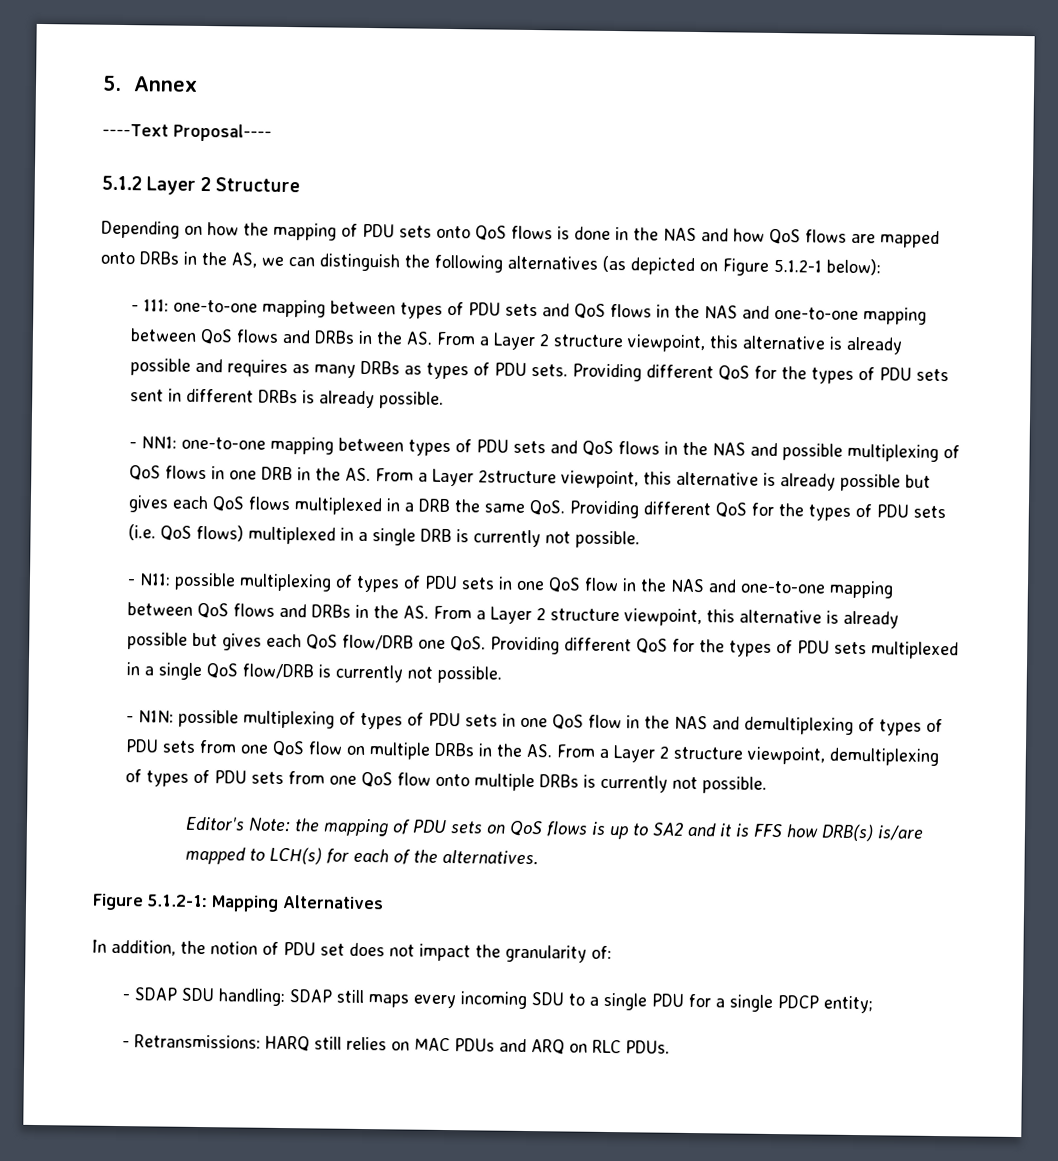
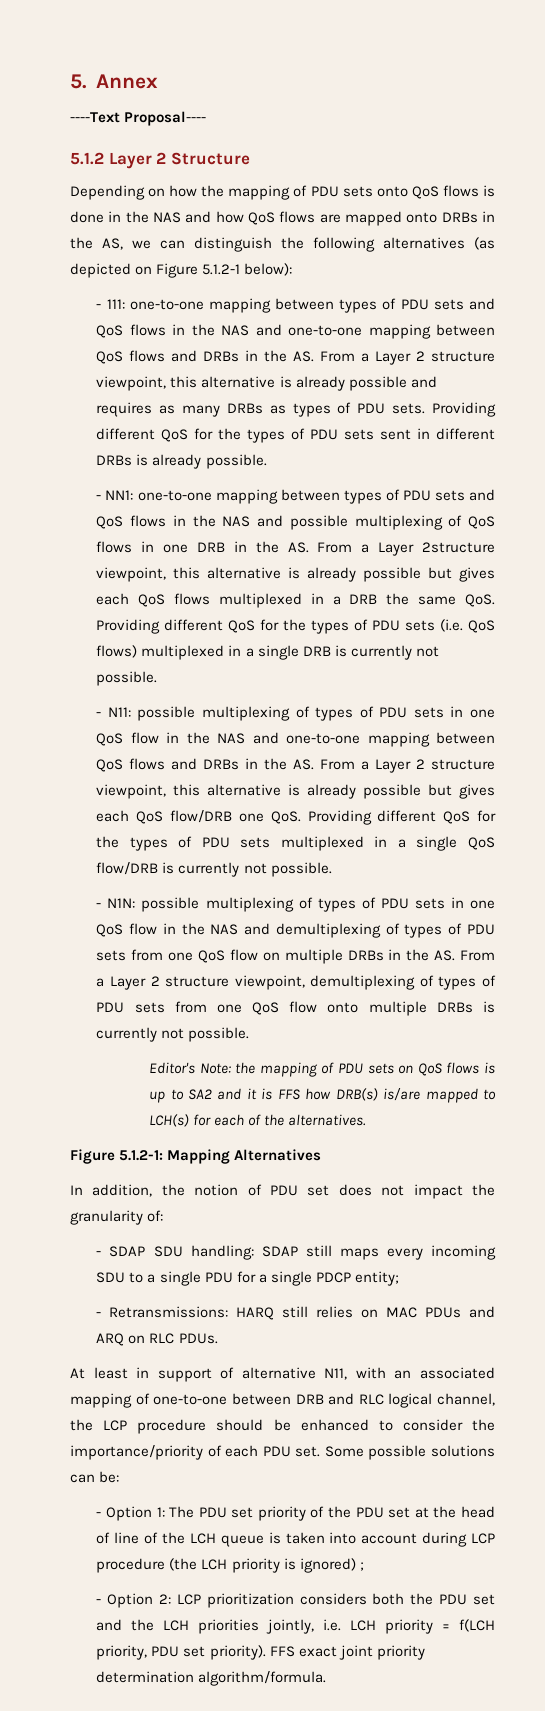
(670, 1047) none -> [70,1367,495,1382] [70,1393,495,1408] [70,1419,495,1434] [70,1445,495,1460] [70,1471,120,1483] [96,1506,495,1521] [96,1532,495,1547] [96,1558,364,1573] [96,1593,496,1608] [96,1619,495,1634] [96,1645,425,1660] [96,1671,327,1686] // At least in support of alternative N11, with an associated mapping of one-to-one between DRB and RLC logical channel, the LCP procedure should be enhanced to consider the importance/priority of each PDU set. Some possible solutions can be: // - Option 1: The PDU set priority of the PDU set at the head of line of the LCH queue is taken into account during LCP procedure (the LCH priority is ignored) ; // - Option 2: LCP prioritization considers both the PDU set and the LCH priorities jointly, i.e. LCH priority = f(LCH priority, PDU set priority). FFS exact joint priority determination algorithm/formula.

